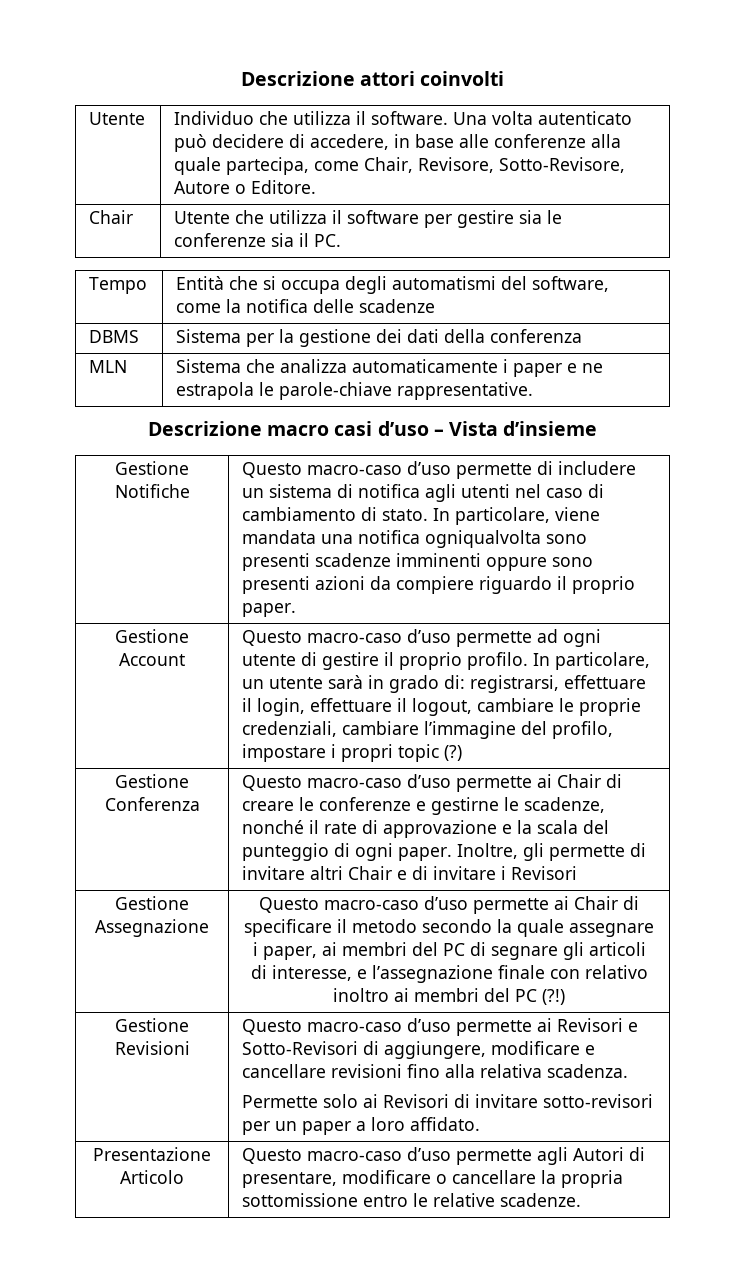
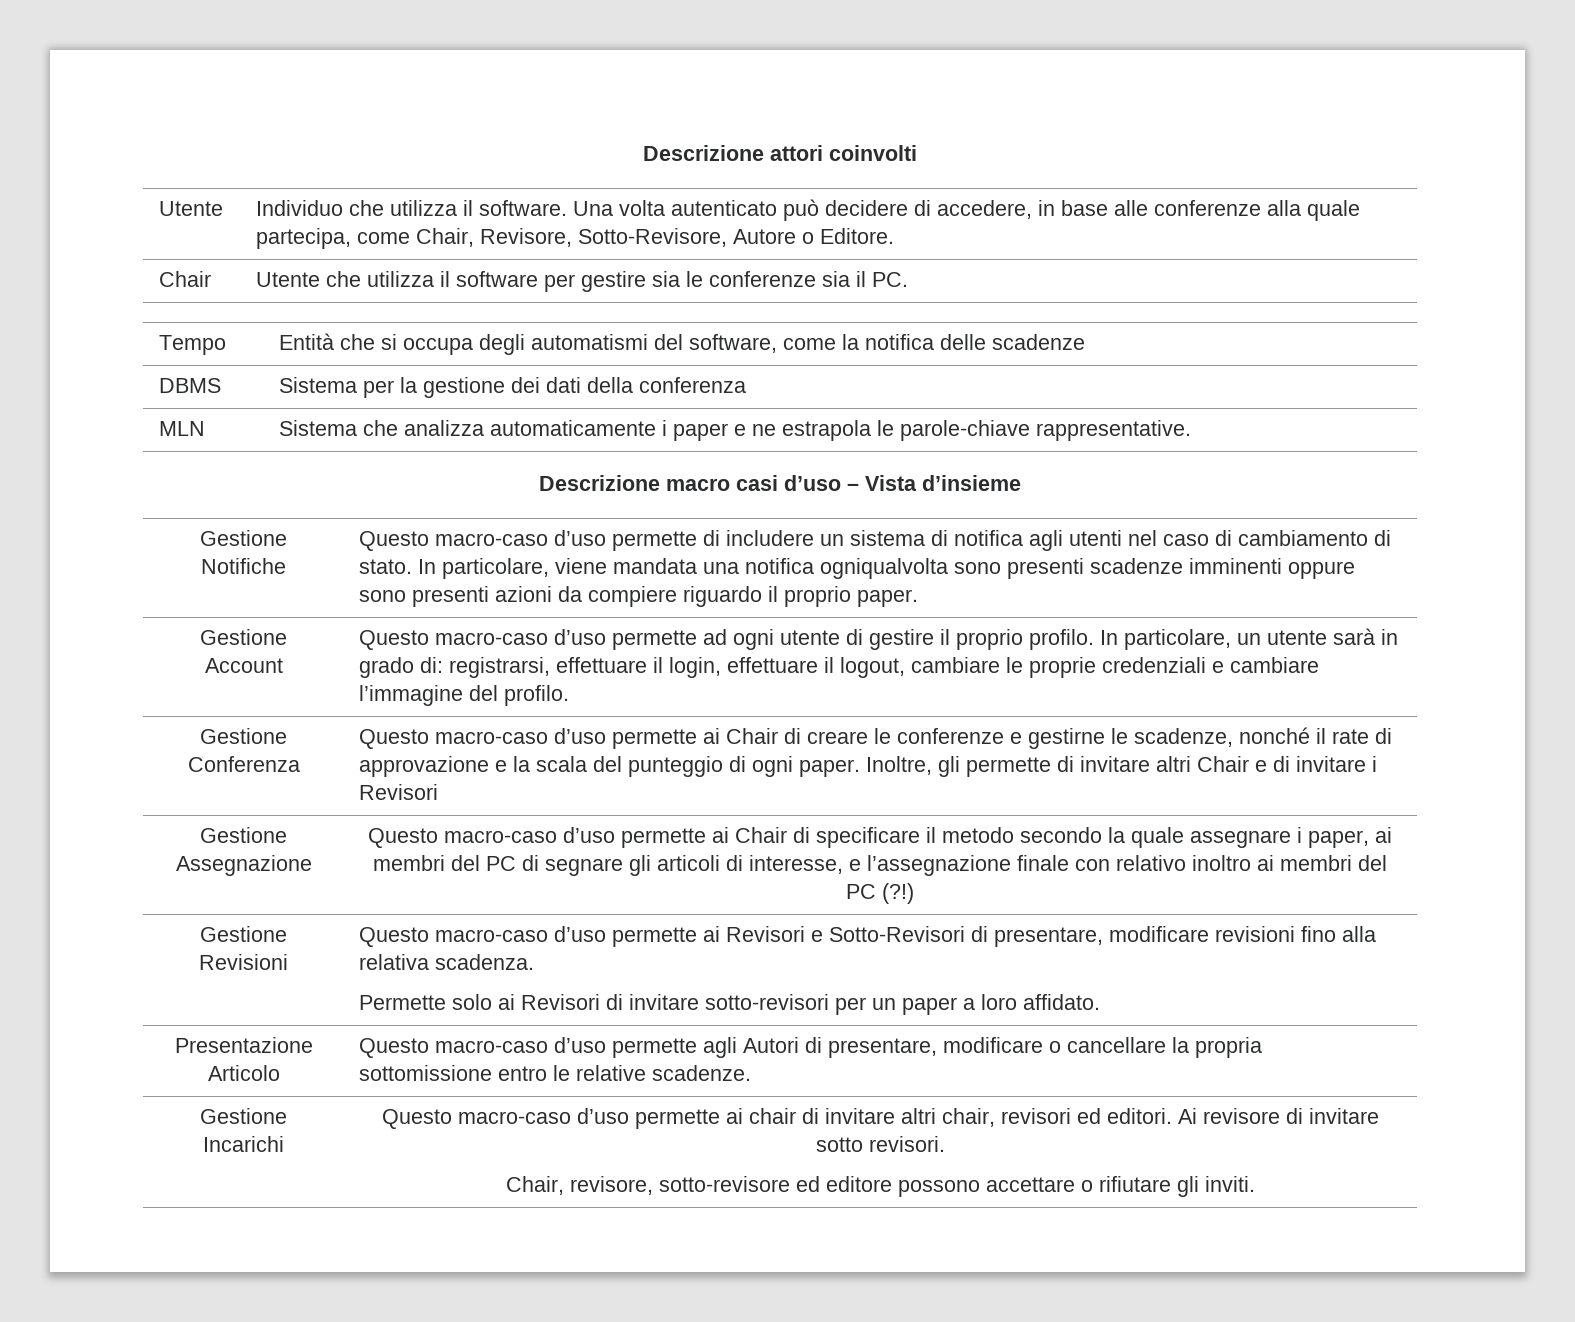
[242,721,338,737] credenziali, -> [1102,657,1225,673] credenziali e
[552,721,614,739] [242,744,463,762] profilo, impostare i propri topic (?) -> [504,685,570,706] profilo.
[384,1041,596,1059] [242,1064,327,1078] aggiungere, modificare e cancellare -> [994,926,1210,947] presentare, modificare
(582, 1200) none -> [200,1108,287,1124] [203,1136,284,1152] [381,1108,1379,1129] [815,1136,945,1152] [505,1176,1255,1197] // Gestione Incarichi | Questo macro-caso d’uso permette ai chair di invitare altri chair, revisori ed editori. Ai revisore di invitare sotto revisori. // Chair, revisore, sotto-revisore ed editore possono accettare o rifiutare gli inviti.

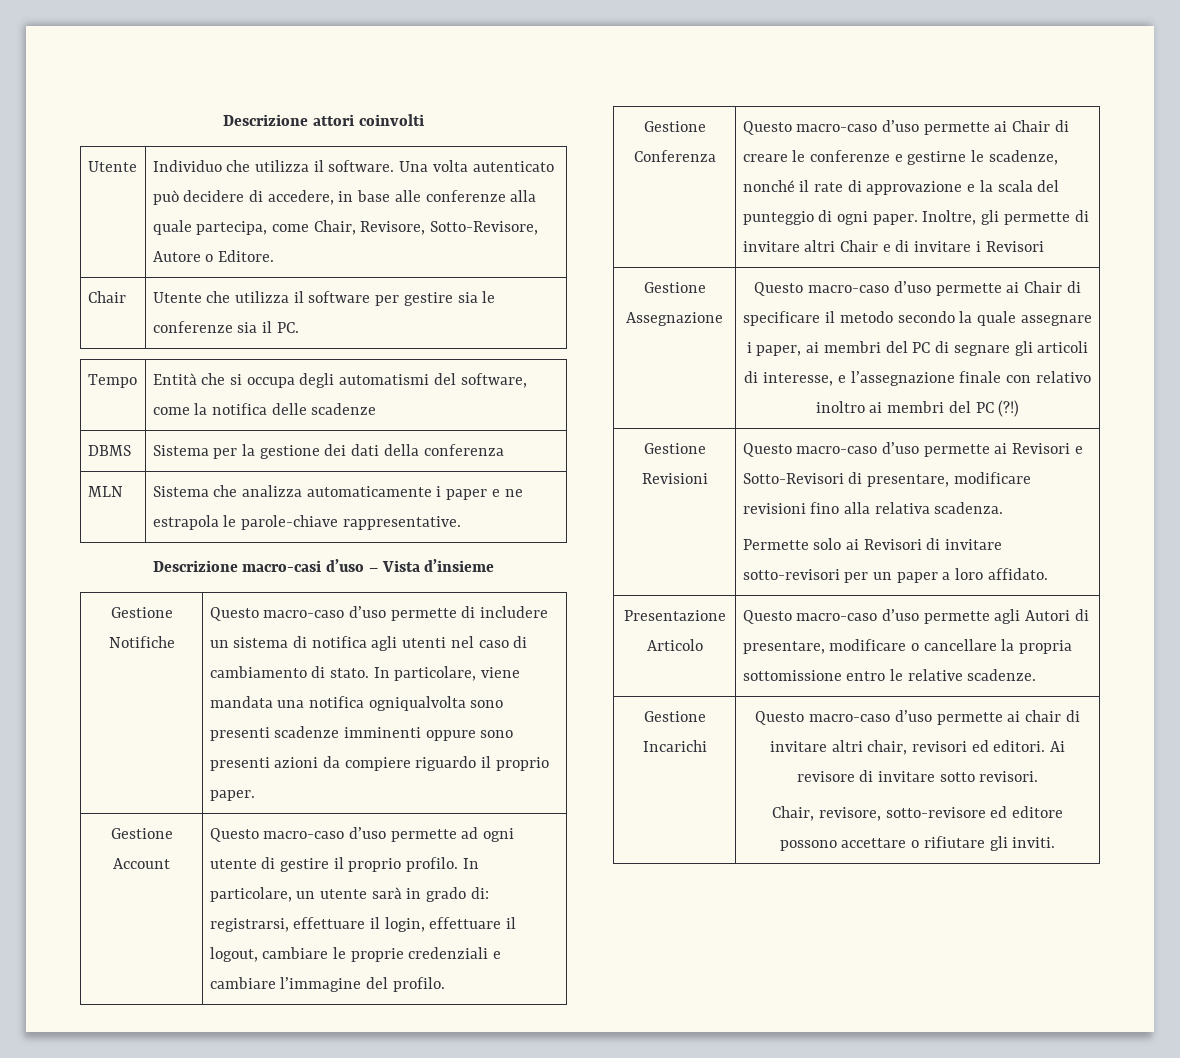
[666,475,778,491] macro casi -> [242,560,322,572] macro-casi

